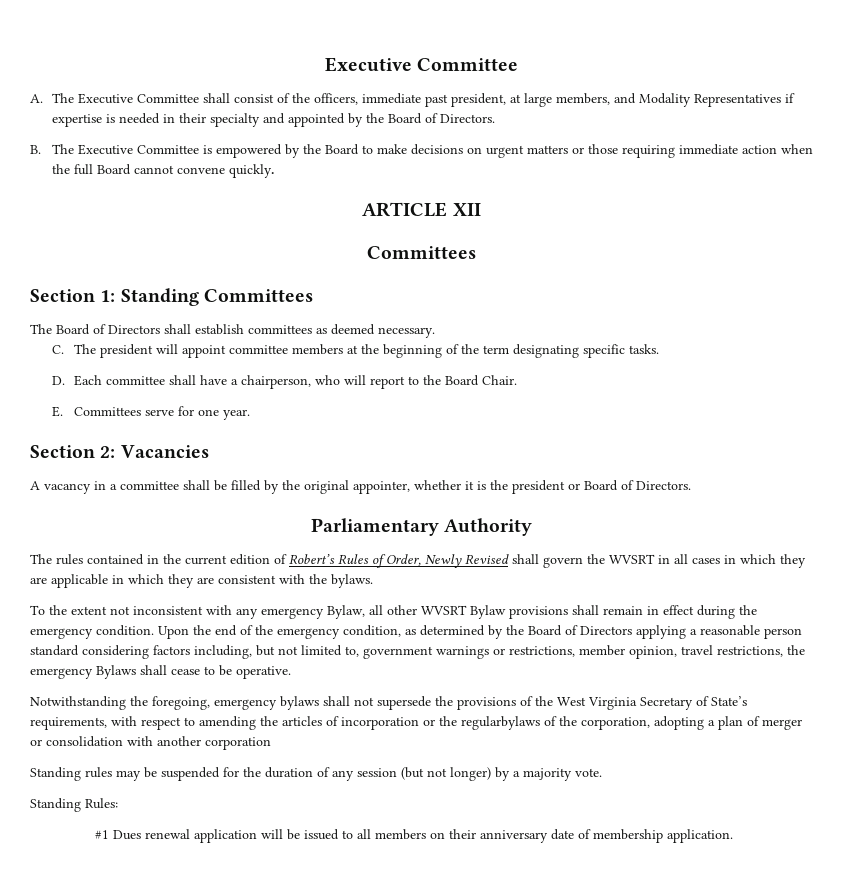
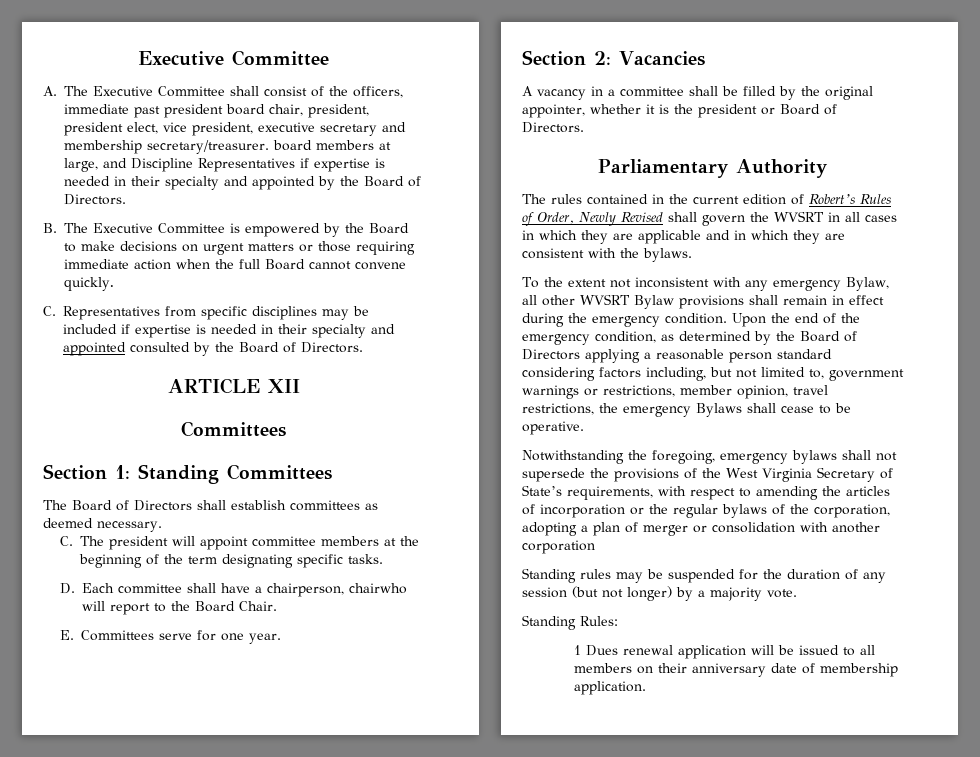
[450,93,691,107] president, at large members, and Modality -> [164,104,369,118] [64,122,406,136] [64,140,391,154] [64,158,193,172] president board chair, president, president elect, vice president, executive secretary and membership secretary/treasurer. board members at large, and Discipline
(274, 171) none -> [43,306,369,320] [63,324,395,338] [63,342,363,356] // C. Representatives from specific disciplines may be included if expertise is needed in their specialty and appointed consulted by the Board of Directors.
[314,375,340,385] who -> [349,583,408,594] chairwho
(108, 581) none -> [706,230,730,240] and
[461,716,540,730] regularbylaws -> [673,504,767,518] regular bylaws
[95,830,110,839] #1 -> [573,645,581,655] 1

